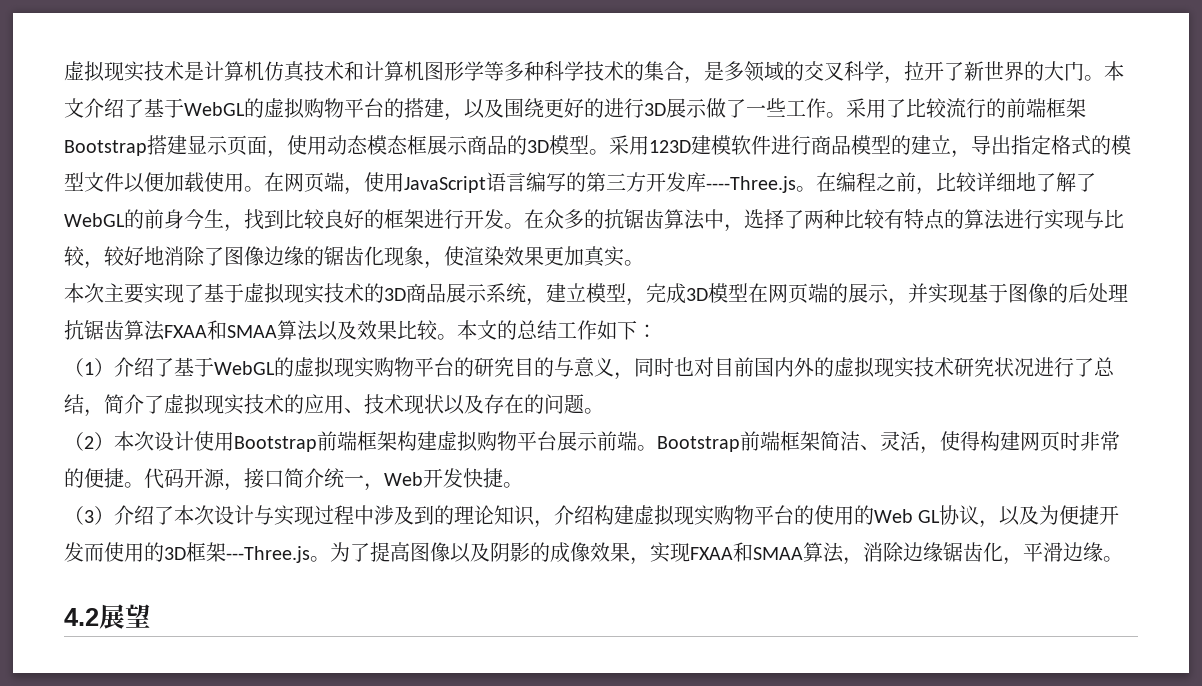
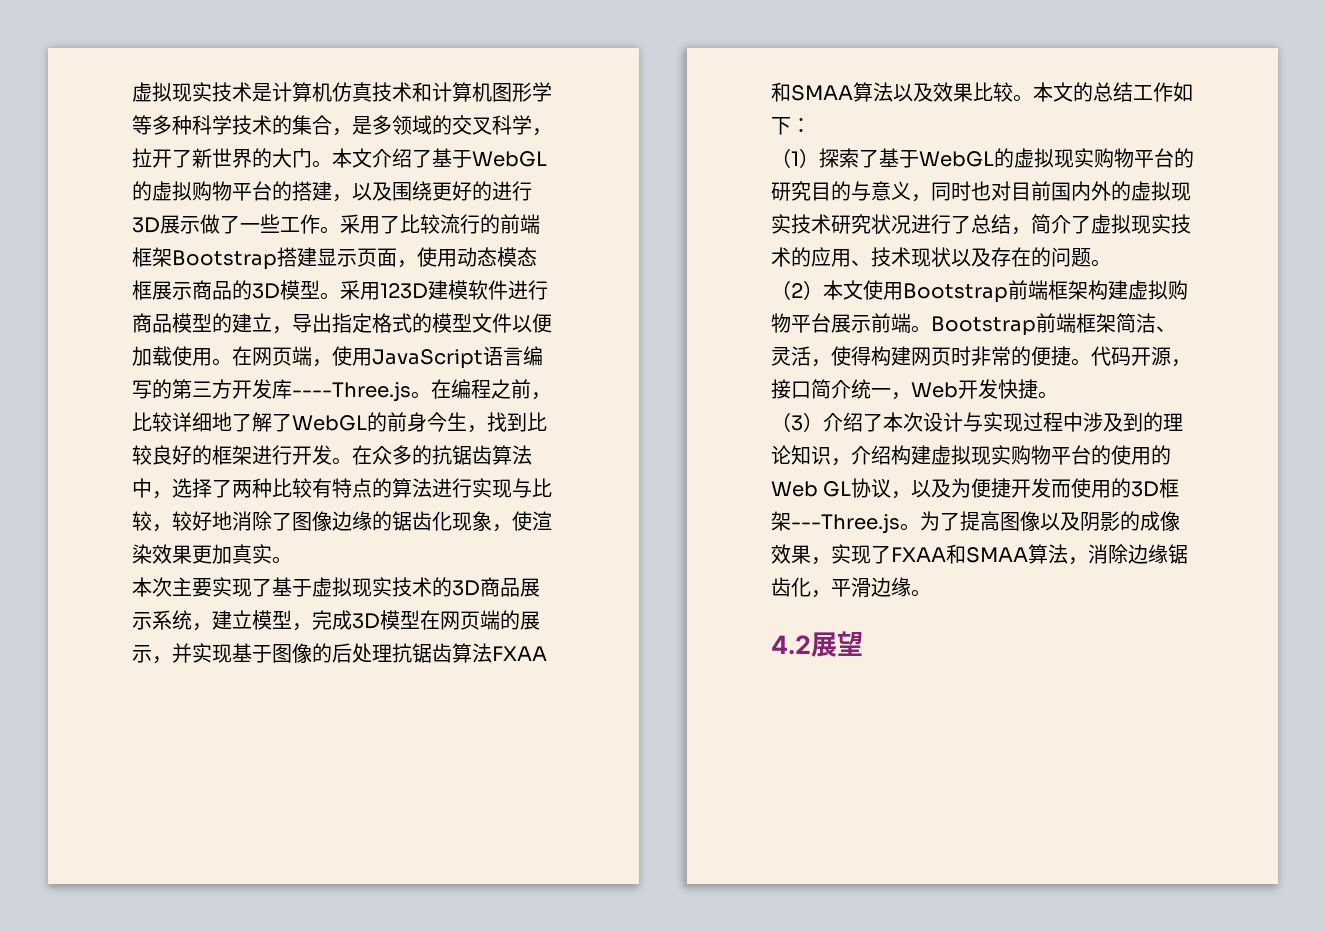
[114,357,154,377] 介绍 -> [819,148,859,168] 探索
[134,431,194,451] 次设计 -> [843,280,863,300] 文
(690, 552) none -> [871,545,891,564] 了

